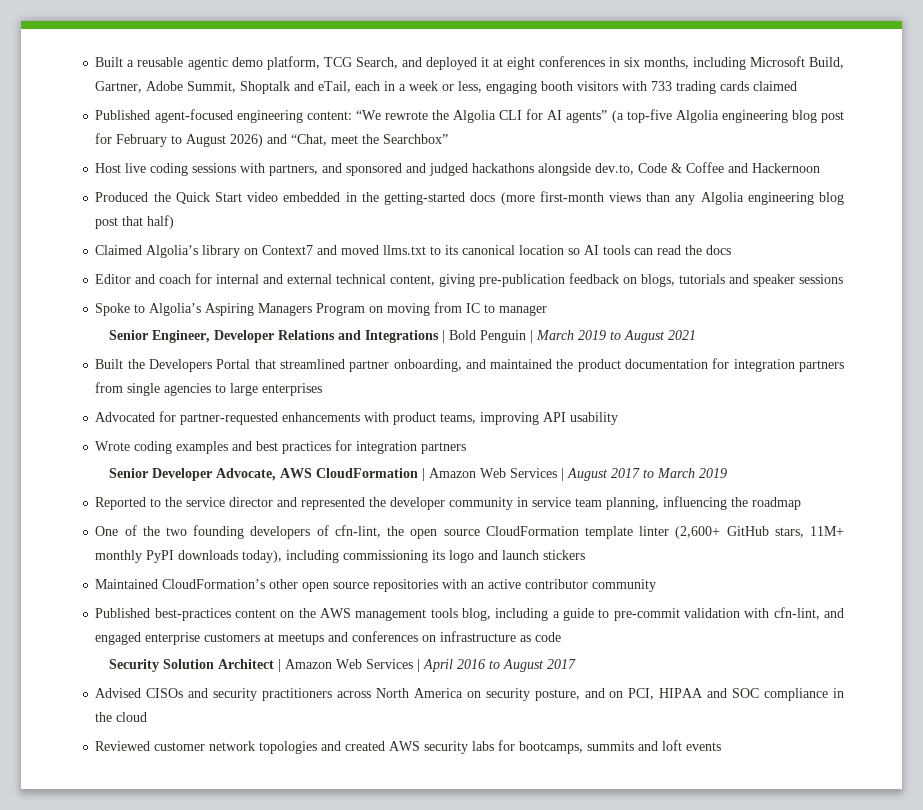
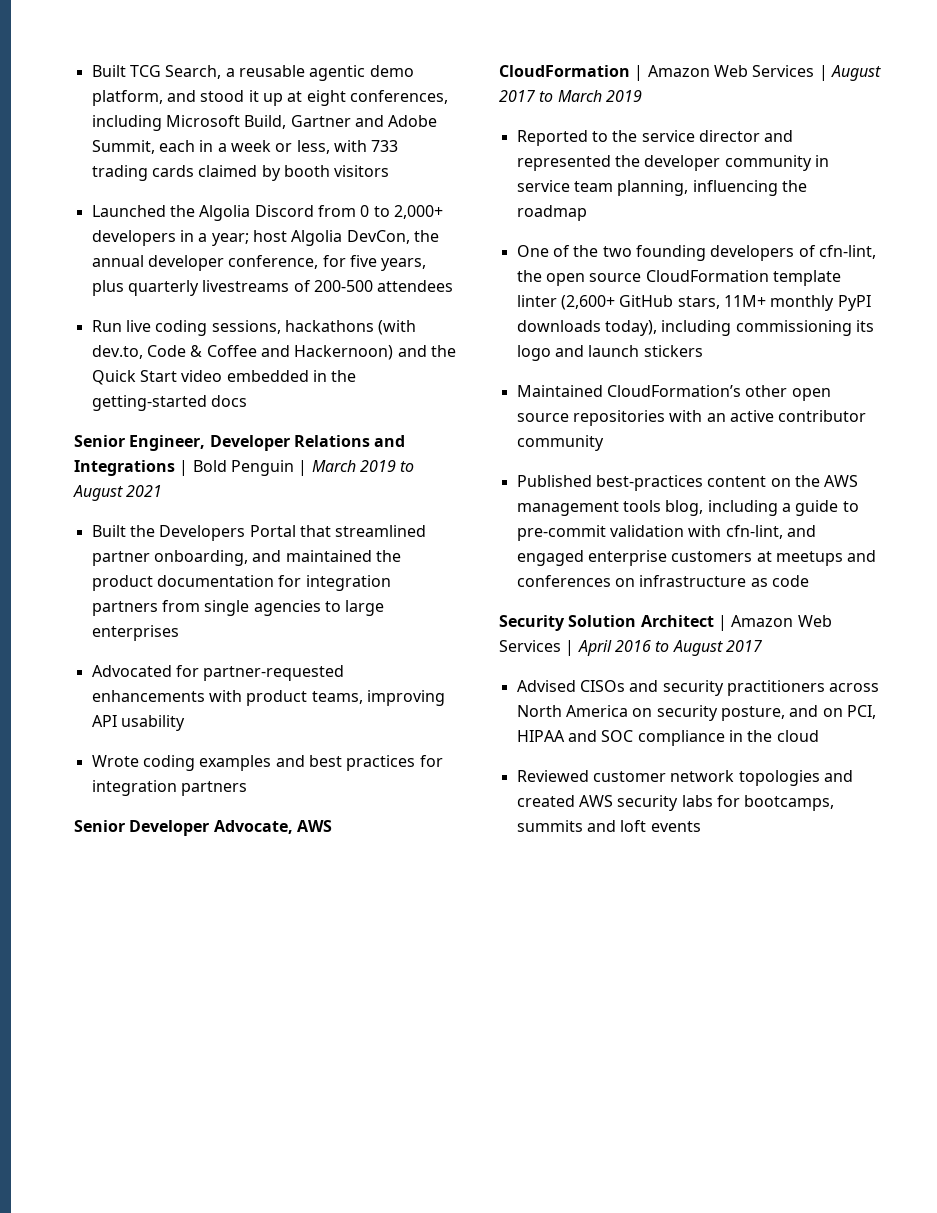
[95,57,124,67] Built -> [91,65,222,79] Built TCG Search,
[323,56,844,70] [95,81,352,94] TCG Search, and deployed it at eight conferences in six months, including Microsoft Build, Gartner, Adobe Summit, Shoptalk and eTail, -> [166,90,448,106] [91,115,438,131] [91,140,155,154] and stood it up at eight conferences, including Microsoft Build, Gartner and Adobe Summit,
[486,81,619,94] engaging booth visitors -> (330, 147) none
[95,109,845,123] [95,133,449,147] [95,163,592,176] // Published agent-focused engineering content: “We rewrote the Algolia CLI for AI agents” (a top-five Algolia engineering blog post for February to August 2026) and “Chat, meet the Searchbox” // Host live coding sessions with partners, and sponsored and judged hackathons alongside -> [261,165,390,181] [91,205,443,221] [91,230,439,246] [91,255,427,271] [91,280,454,296] [91,320,417,336] by booth visitors // Launched the Algolia Discord from 0 to 2,000+ developers in a year; host Algolia DevCon, the annual developer conference, for five years, plus quarterly livestreams of 200-500 attendees // Run live coding sessions, hackathons (with
[752,163,821,173] [95,192,149,202] Hackernoon // Produced -> [294,345,427,360] Hackernoon) and
[500,191,845,205] [95,215,175,229] [95,245,732,258] [95,273,844,287] [95,302,548,316] (more first-month views than any Algolia engineering blog post that half) // Claimed Algolia’s library on Context7 and moved llms.txt to its canonical location so AI tools can read the docs // Editor and coach for internal and external technical content, giving pre-publication feedback on blogs, tutorials and speaker sessions // Spoke to Algolia’s Aspiring Managers Program on moving from IC to manager -> (247, 401) none

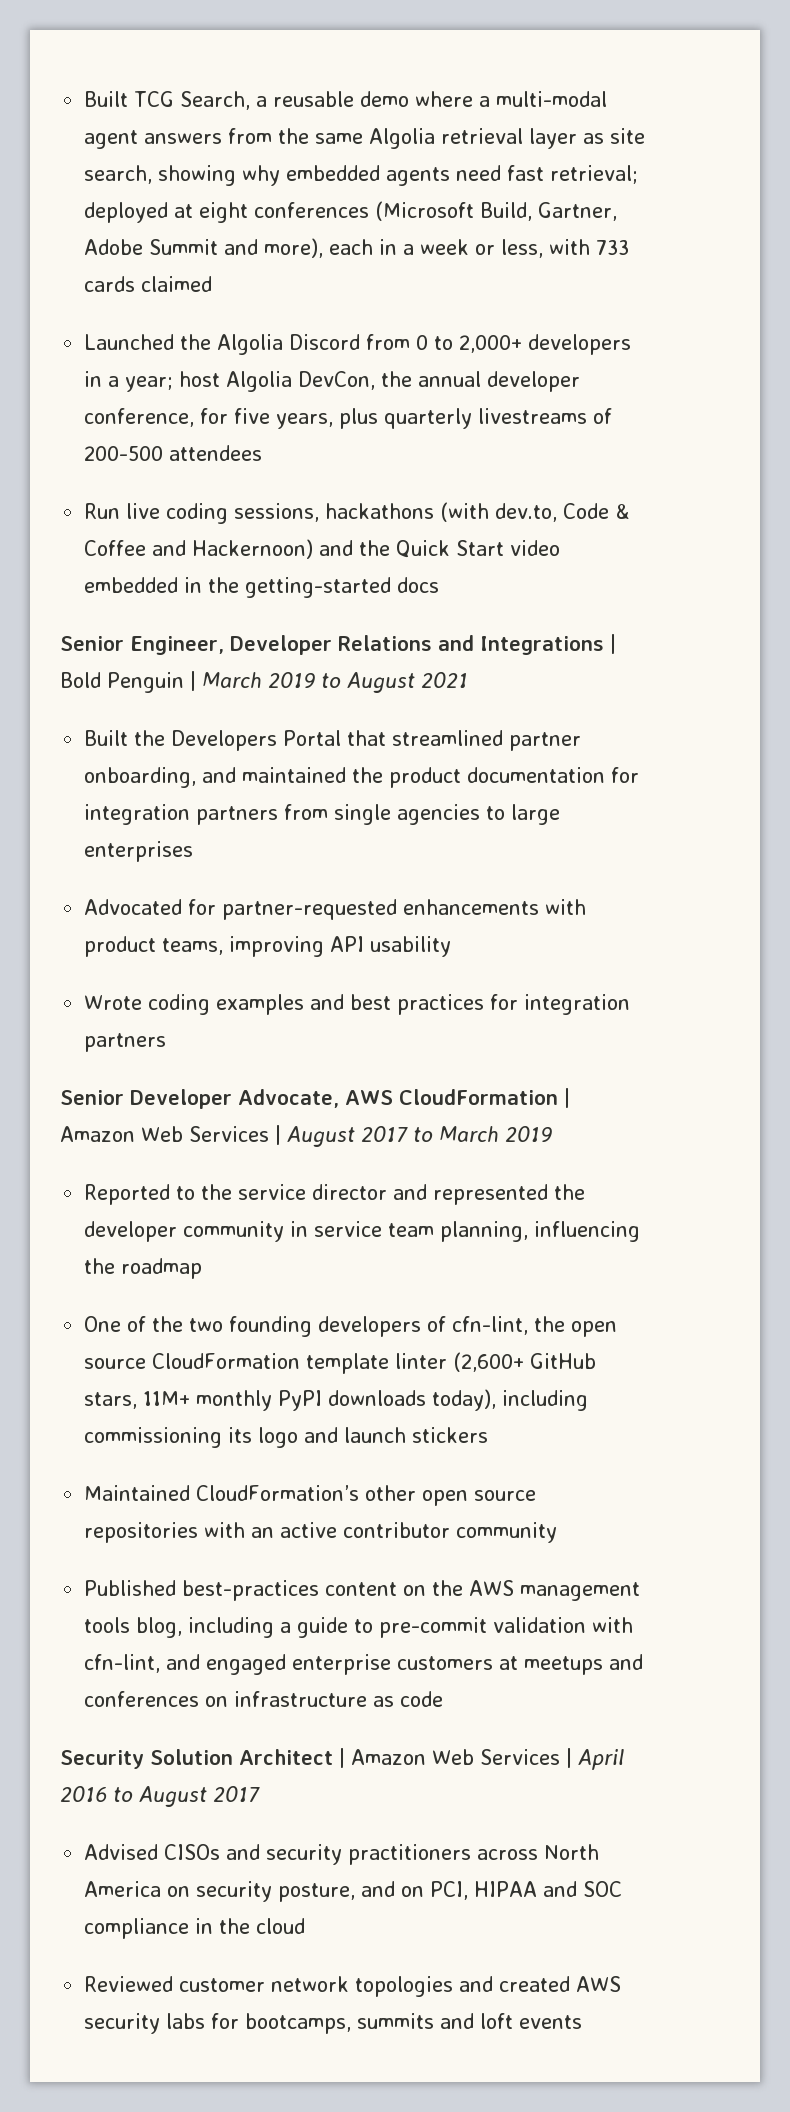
[309,65,414,81] [91,90,448,106] [91,115,438,131] [91,140,155,154] agentic demo platform, and stood it up at eight conferences, including Microsoft Build, Gartner and Adobe Summit, -> [360,91,608,107] [84,128,646,149] [84,165,639,186] [84,201,618,223] [84,238,324,258] demo where a multi-modal agent answers from the same Algolia retrieval layer as site search, showing why embedded agents need fast retrieval; deployed at eight conferences (Microsoft Build, Gartner, Adobe Summit and more),
[91,165,148,181] trading -> (630, 247) none
[261,165,390,181] by booth visitors -> (213, 284) none

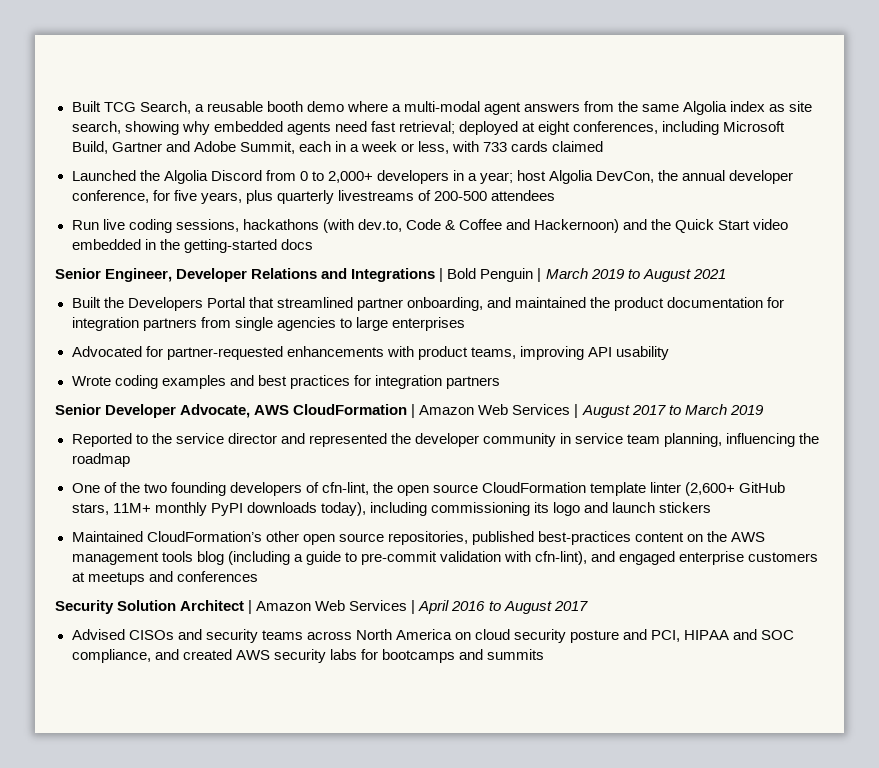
(355, 99) none -> [266,101,303,112] booth
[441,128,578,149] retrieval layer -> [730,101,766,112] index
[254,201,618,221] [84,238,324,258] conferences (Microsoft Build, Gartner, Adobe Summit and more), -> [573,121,786,135] [71,141,295,154] conferences, including Microsoft Build, Gartner and Adobe Summit,
[84,1522,558,1543] [84,1580,177,1596] repositories with an active contributor community // Published -> [387,531,534,545] repositories, published
[136,1617,275,1638] blog, including -> [196,551,290,565] blog (including
[84,1654,161,1673] cfn-lint, -> [535,551,588,565] cfn-lint),
[205,1691,444,1707] on infrastructure as code -> (258, 576) none
[348,1844,472,1865] practitioners -> [261,630,303,640] teams
[196,1881,623,1902] [84,1918,306,1939] [84,1976,454,1997] security posture, and on PCI, HIPAA and SOC compliance in the cloud // Reviewed customer network topologies -> [474,629,795,643] [71,649,151,663] cloud security posture and PCI, HIPAA and SOC compliance,
[245,2013,583,2034] bootcamps, summits and loft events -> [381,649,544,663] bootcamps and summits

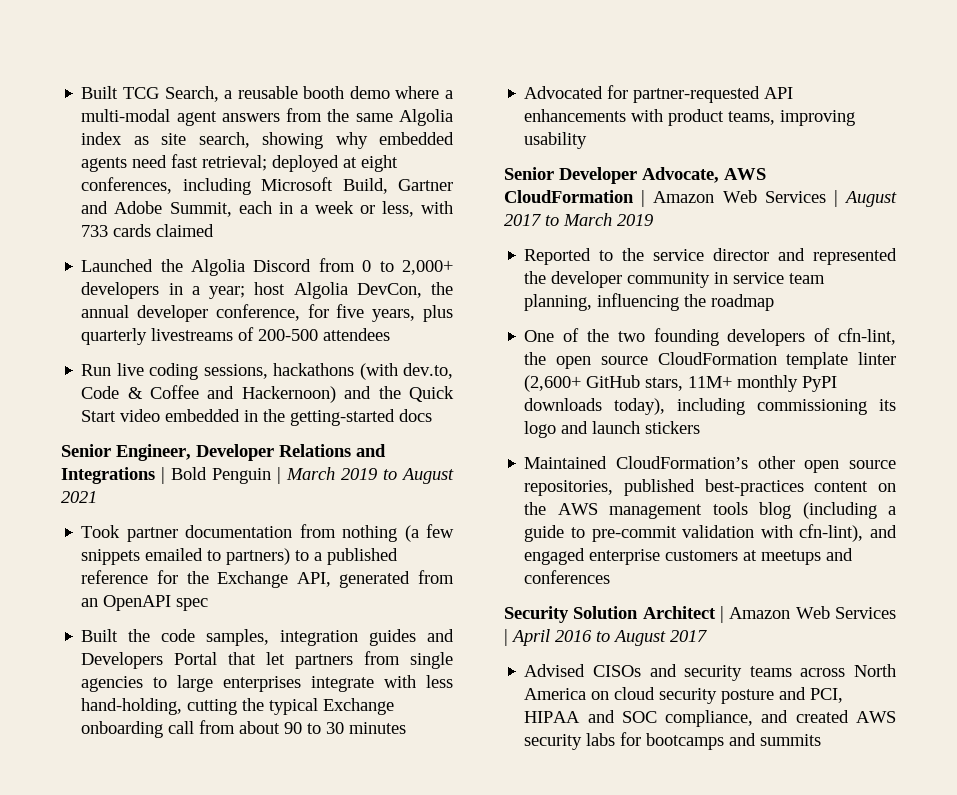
[71,297,785,311] [71,317,139,331] Built the Developers Portal that streamlined partner onboarding, and maintained the product documentation for integration -> [81,524,454,542] [81,548,399,565] [81,570,454,588] [81,595,209,611] [81,629,454,646] [81,652,286,669] Took partner documentation from nothing (a few snippets emailed to partners) to a published reference for the Exchange API, generated from an OpenAPI spec // Built the code samples, integration guides and Developers Portal that let
(465, 324) none -> [311,675,453,692] [81,698,395,715] [81,720,407,738] integrate with less hand-holding, cutting the typical Exchange onboarding call from about 90 to 30 minutes
(283, 353) none -> [764,87,794,99] API
[587,347,612,357] API -> (856, 118) none
[71,375,500,389] // Wrote coding examples and best practices for integration partners -> (588, 140) none

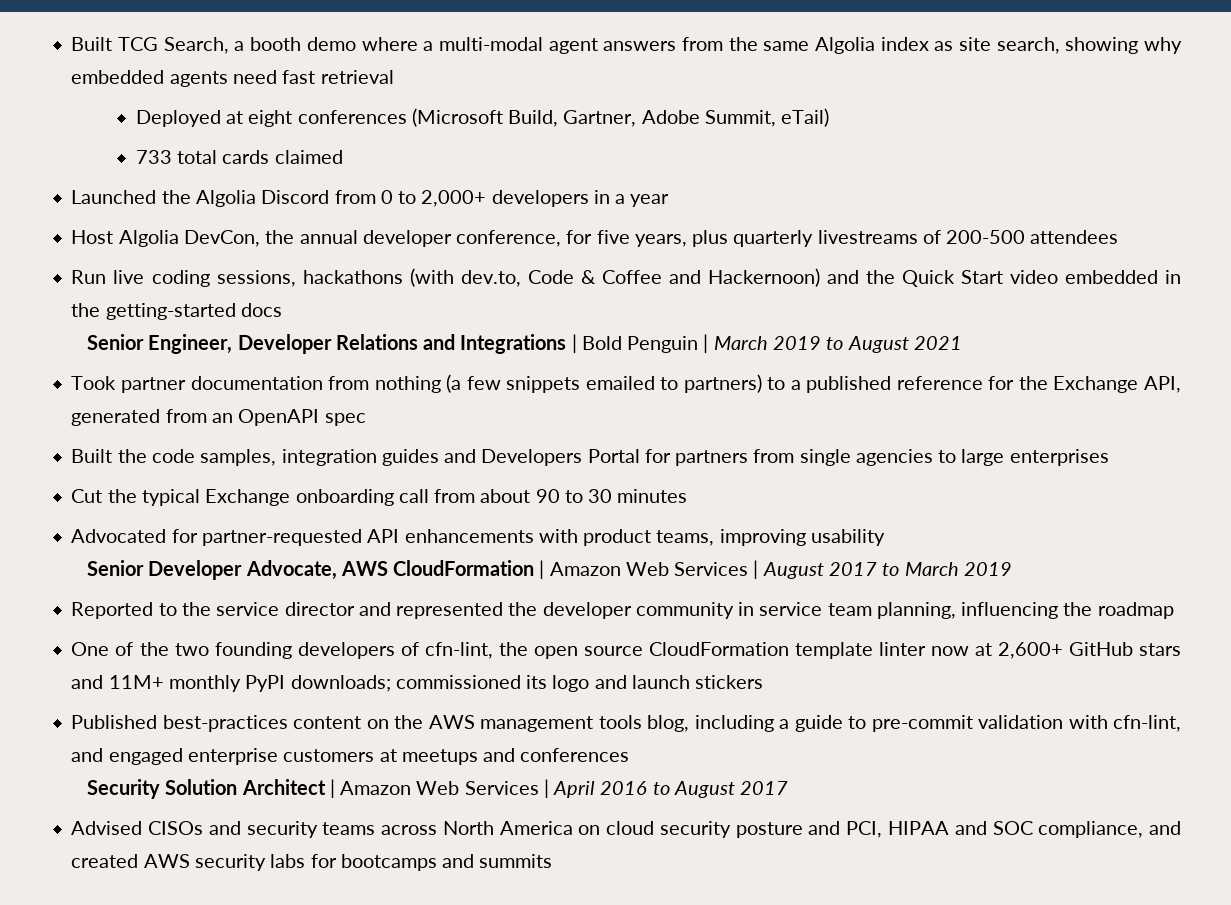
[237,86,298,99] reusable -> (245, 46) none
[202,155,399,172] [81,177,453,195] [81,201,453,217] [81,225,109,237] retrieval; deployed at eight conferences, including Microsoft Build, Gartner and Adobe Summit, each in a week or less, with 733 -> [320,70,394,84] [135,108,830,127] [135,150,218,164] retrieval // Deployed at eight conferences (Microsoft Build, Gartner, Adobe Summit, eTail) // 733 total
[209,282,286,299] year; host -> [630,194,670,207] [71,230,114,244] year // Host
[228,652,286,665] that let -> [644,449,671,463] for
[311,675,453,692] [81,698,238,715] integrate with less hand-holding, cutting -> [71,489,103,503] // Cut
[524,375,838,392] [524,398,868,415] (2,600+ GitHub stars, 11M+ monthly PyPI downloads today), including commissioning -> [930,642,1181,659] [71,675,521,692] now at 2,600+ GitHub stars and 11M+ monthly PyPI downloads; commissioned
[524,456,896,473] [524,479,696,496] Maintained CloudFormation’s other open source repositories, published -> [71,715,158,729] Published
[759,502,877,519] blog (including -> [647,715,774,732] blog, including
[799,524,864,542] cfn-lint), -> [1112,715,1181,732] cfn-lint,

